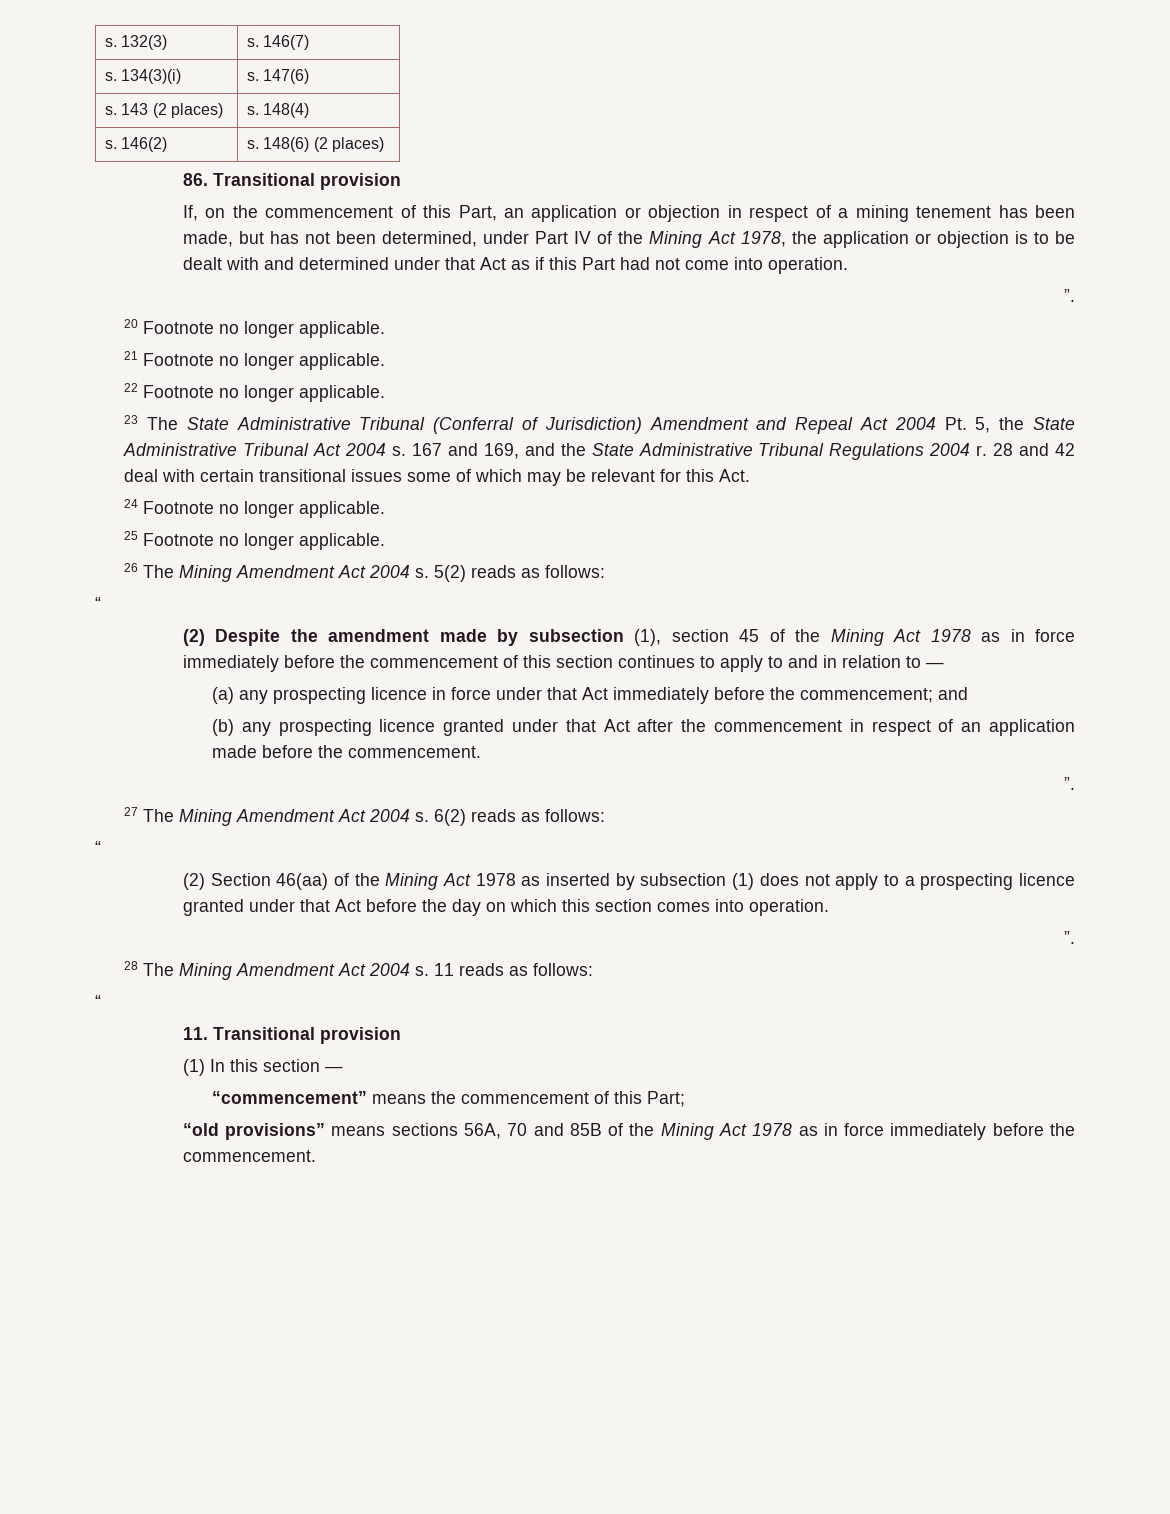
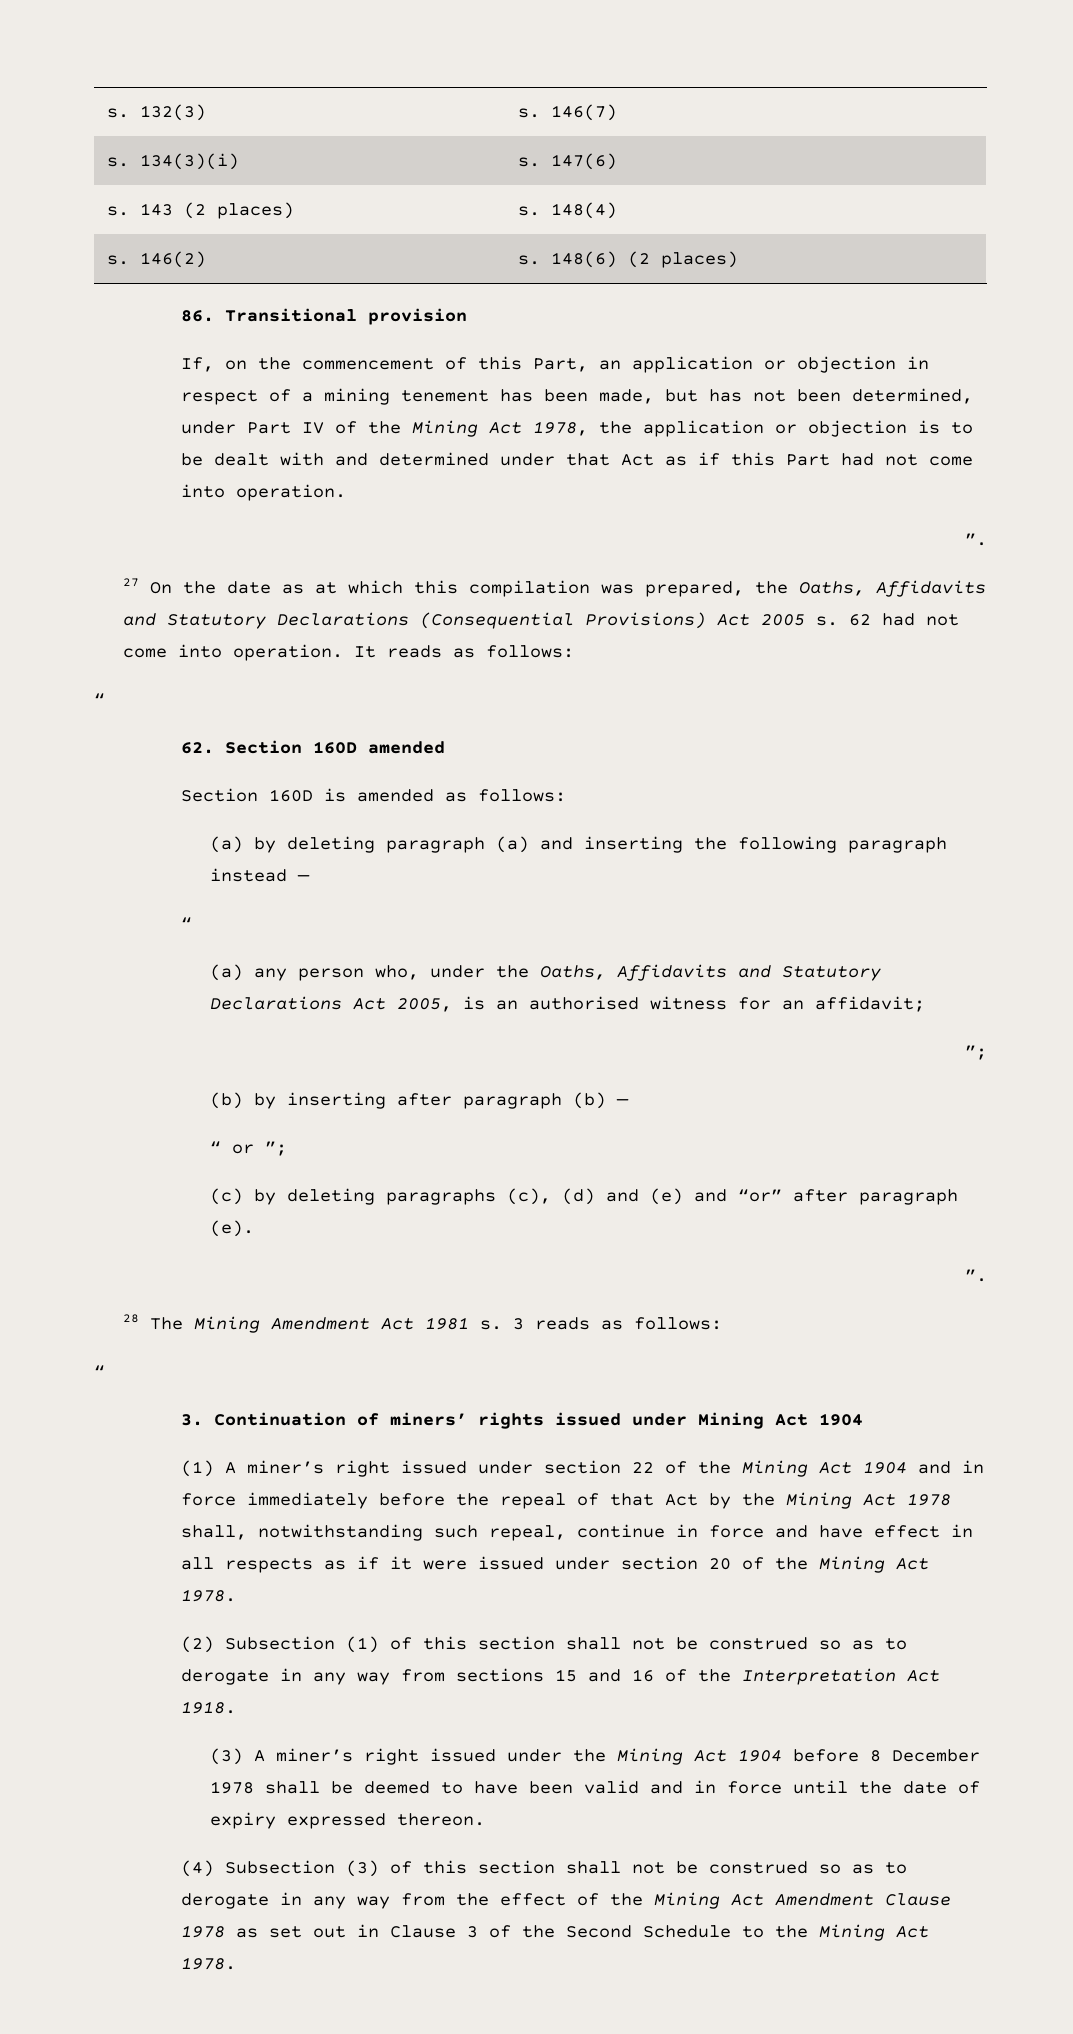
[124,319,386,338] [124,351,386,370] [124,383,386,402] [124,415,1076,434] [123,443,1075,460] [124,469,751,486] [124,499,386,518] [124,531,386,550] [124,563,606,582] [95,597,101,610] [182,629,1076,646] [182,655,944,672] 20 Footnote no longer applicable. // 21 Footnote no longer applicable. // 22 Footnote no longer applicable. // 23 The State Administrative Tribunal (Conferral of Jurisdiction) Amendment and Repeal Act 2004 Pt. 5, the State Administrative Tribunal Act 2004 s. 167 and 169, and the State Administrative Tribunal Regulations 2004 r. 28 and 42 deal with certain transitional issues some of which may be relevant for this Act. // 24 Footnote no longer applicable. // 25 Footnote no longer applicable. // 26 The Mining Amendment Act 2004 s. 5(2) reads as follows: // “ // (2) Despite the amendment made by subsection (1), section 45 of the Mining Act 1978 as in force immediately before the commencement of this section continues to apply to and in relation to — -> [123,578,987,597] [123,612,960,629] [123,644,575,661] [94,693,105,705] [181,740,446,754] [181,788,567,802] [210,836,948,853] [210,868,311,882] [181,917,193,929] 27 On the date as at which this compilation was prepared, the Oaths, Affidavits and Statutory Declarations (Consequential Provisions) Act 2005 s. 62 had not come into operation. It reads as follows: // “ // 62. Section 160D amended // Section 160D is amended as follows: // (a) by deleting paragraph (a) and inserting the following paragraph instead — // “
[273,687,969,704] [212,719,1075,736] [212,745,482,758] [1064,777,1075,790] [124,807,606,826] [95,841,101,854] [182,873,1076,890] [182,899,829,916] prospecting licence in force under that Act immediately before the commencement; and // (b) any prospecting licence granted under that Act after the commencement in respect of an application made before the commencement. // ”. // 27 The Mining Amendment Act 2004 s. 6(2) reads as follows: // “ // (2) Section 46(aa) of the Mining Act 1978 as inserted by subsection (1) does not apply to a prospecting licence granted under that Act before the day on which this section comes into operation. -> [298,964,882,981] [210,996,926,1012] [965,1045,987,1060] [210,1092,630,1109] [210,1141,288,1156] [210,1188,959,1205] [210,1220,255,1237] person who, under the Oaths, Affidavits and Statutory Declarations Act 2005, is an authorised witness for an affidavit; // ”; // (b) by inserting after paragraph (b) — // “ or ”; // (c) by deleting paragraphs (c), (d) and (e) and “or” after paragraph (e).
[369,963,594,976] [95,995,101,1008] [182,1027,401,1044] [182,1059,343,1076] [212,1091,686,1107] [182,1123,1076,1140] [182,1150,316,1162] 2004 s. 11 reads as follows: // “ // 11. Transitional provision // (1) In this section — // “commencement” means the commencement of this Part; // “old provisions” means sections 56A, 70 and 85B of the Mining Act 1978 as in force immediately before the commencement. -> [425,1317,723,1330] [94,1365,105,1377] [181,1412,864,1429] [181,1460,985,1477] [181,1492,952,1509] [181,1524,974,1541] [181,1556,930,1573] [181,1589,237,1602] [181,1636,908,1653] [181,1668,941,1685] [181,1701,237,1714] [210,1748,981,1765] [210,1780,981,1794] [210,1812,486,1829] [181,1860,908,1877] [181,1892,952,1909] [181,1924,930,1941] [181,1957,237,1970] 1981 s. 3 reads as follows: // “ // 3. Continuation of miners’ rights issued under Mining Act 1904 // (1) A miner’s right issued under section 22 of the Mining Act 1904 and in force immediately before the repeal of that Act by the Mining Act 1978 shall, notwithstanding such repeal, continue in force and have effect in all respects as if it were issued under section 20 of the Mining Act 1978. // (2) Subsection (1) of this section shall not be construed so as to derogate in any way from sections 15 and 16 of the Interpretation Act 1918. // (3) A miner’s right issued under the Mining Act 1904 before 8 December 1978 shall be deemed to have been valid and in force until the date of expiry expressed thereon. // (4) Subsection (3) of this section shall not be construed so as to derogate in any way from the effect of the Mining Act Amendment Clause 1978 as set out in Clause 3 of the Second Schedule to the Mining Act 1978.

